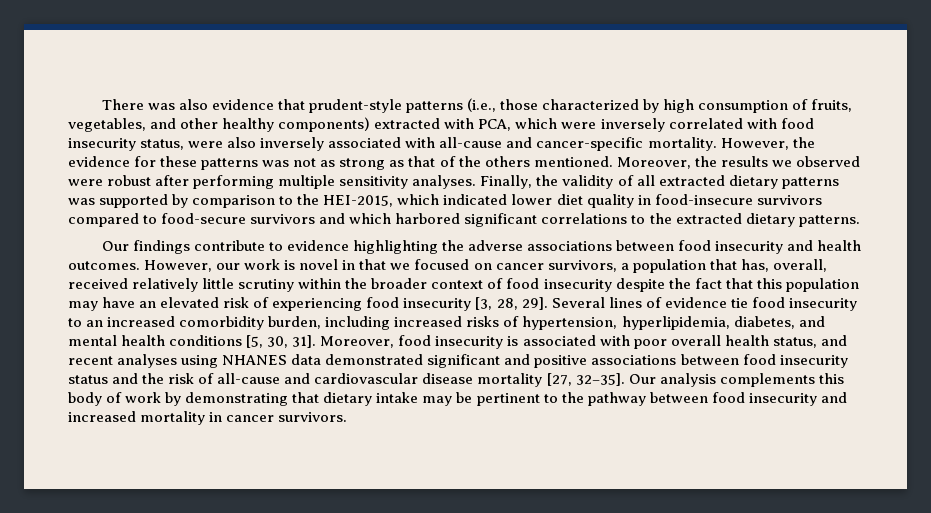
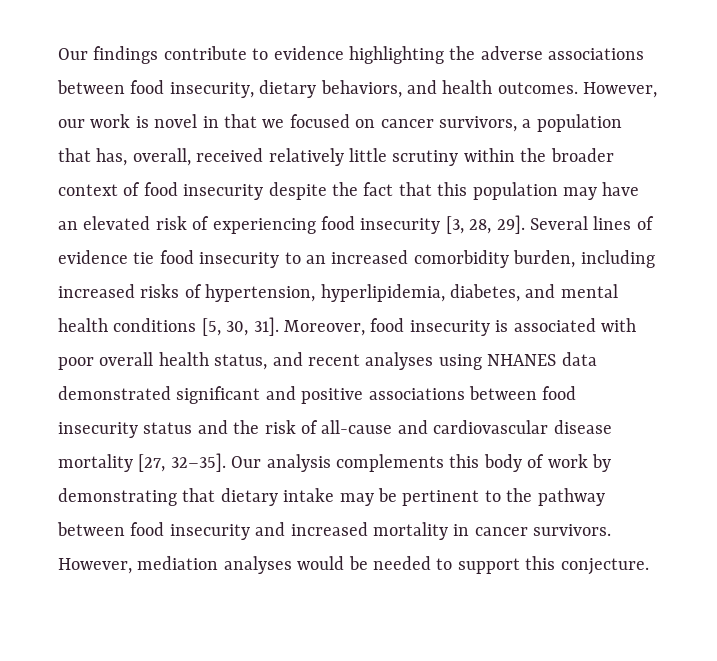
[101,98,853,113] [68,117,814,132] [68,137,815,151] [68,156,860,170] [68,175,839,189] [68,194,822,208] [68,213,860,227] There was also evidence that prudent-style patterns (i.e., those characterized by high consumption of fruits, vegetables, and other healthy components) extracted with PCA, which were inversely correlated with food insecurity status, were also inversely associated with all-cause and cancer-specific mortality. However, the evidence for these patterns was not as strong as that of the others mentioned. Moreover, the results we observed were robust after performing multiple sensitivity analyses. Finally, the validity of all extracted dietary patterns was supported by comparison to the HEI-2015, which indicated lower diet quality in food-insecure survivors compared to food-secure survivors and which harbored significant correlations to the extracted dietary patterns. // -> (58, 54) none
[715,241,784,254] insecurity -> [169,80,402,98] insecurity, dietary behaviors,
(348, 417) none -> [58,556,649,575] However, mediation analyses would be needed to support this conjecture.

